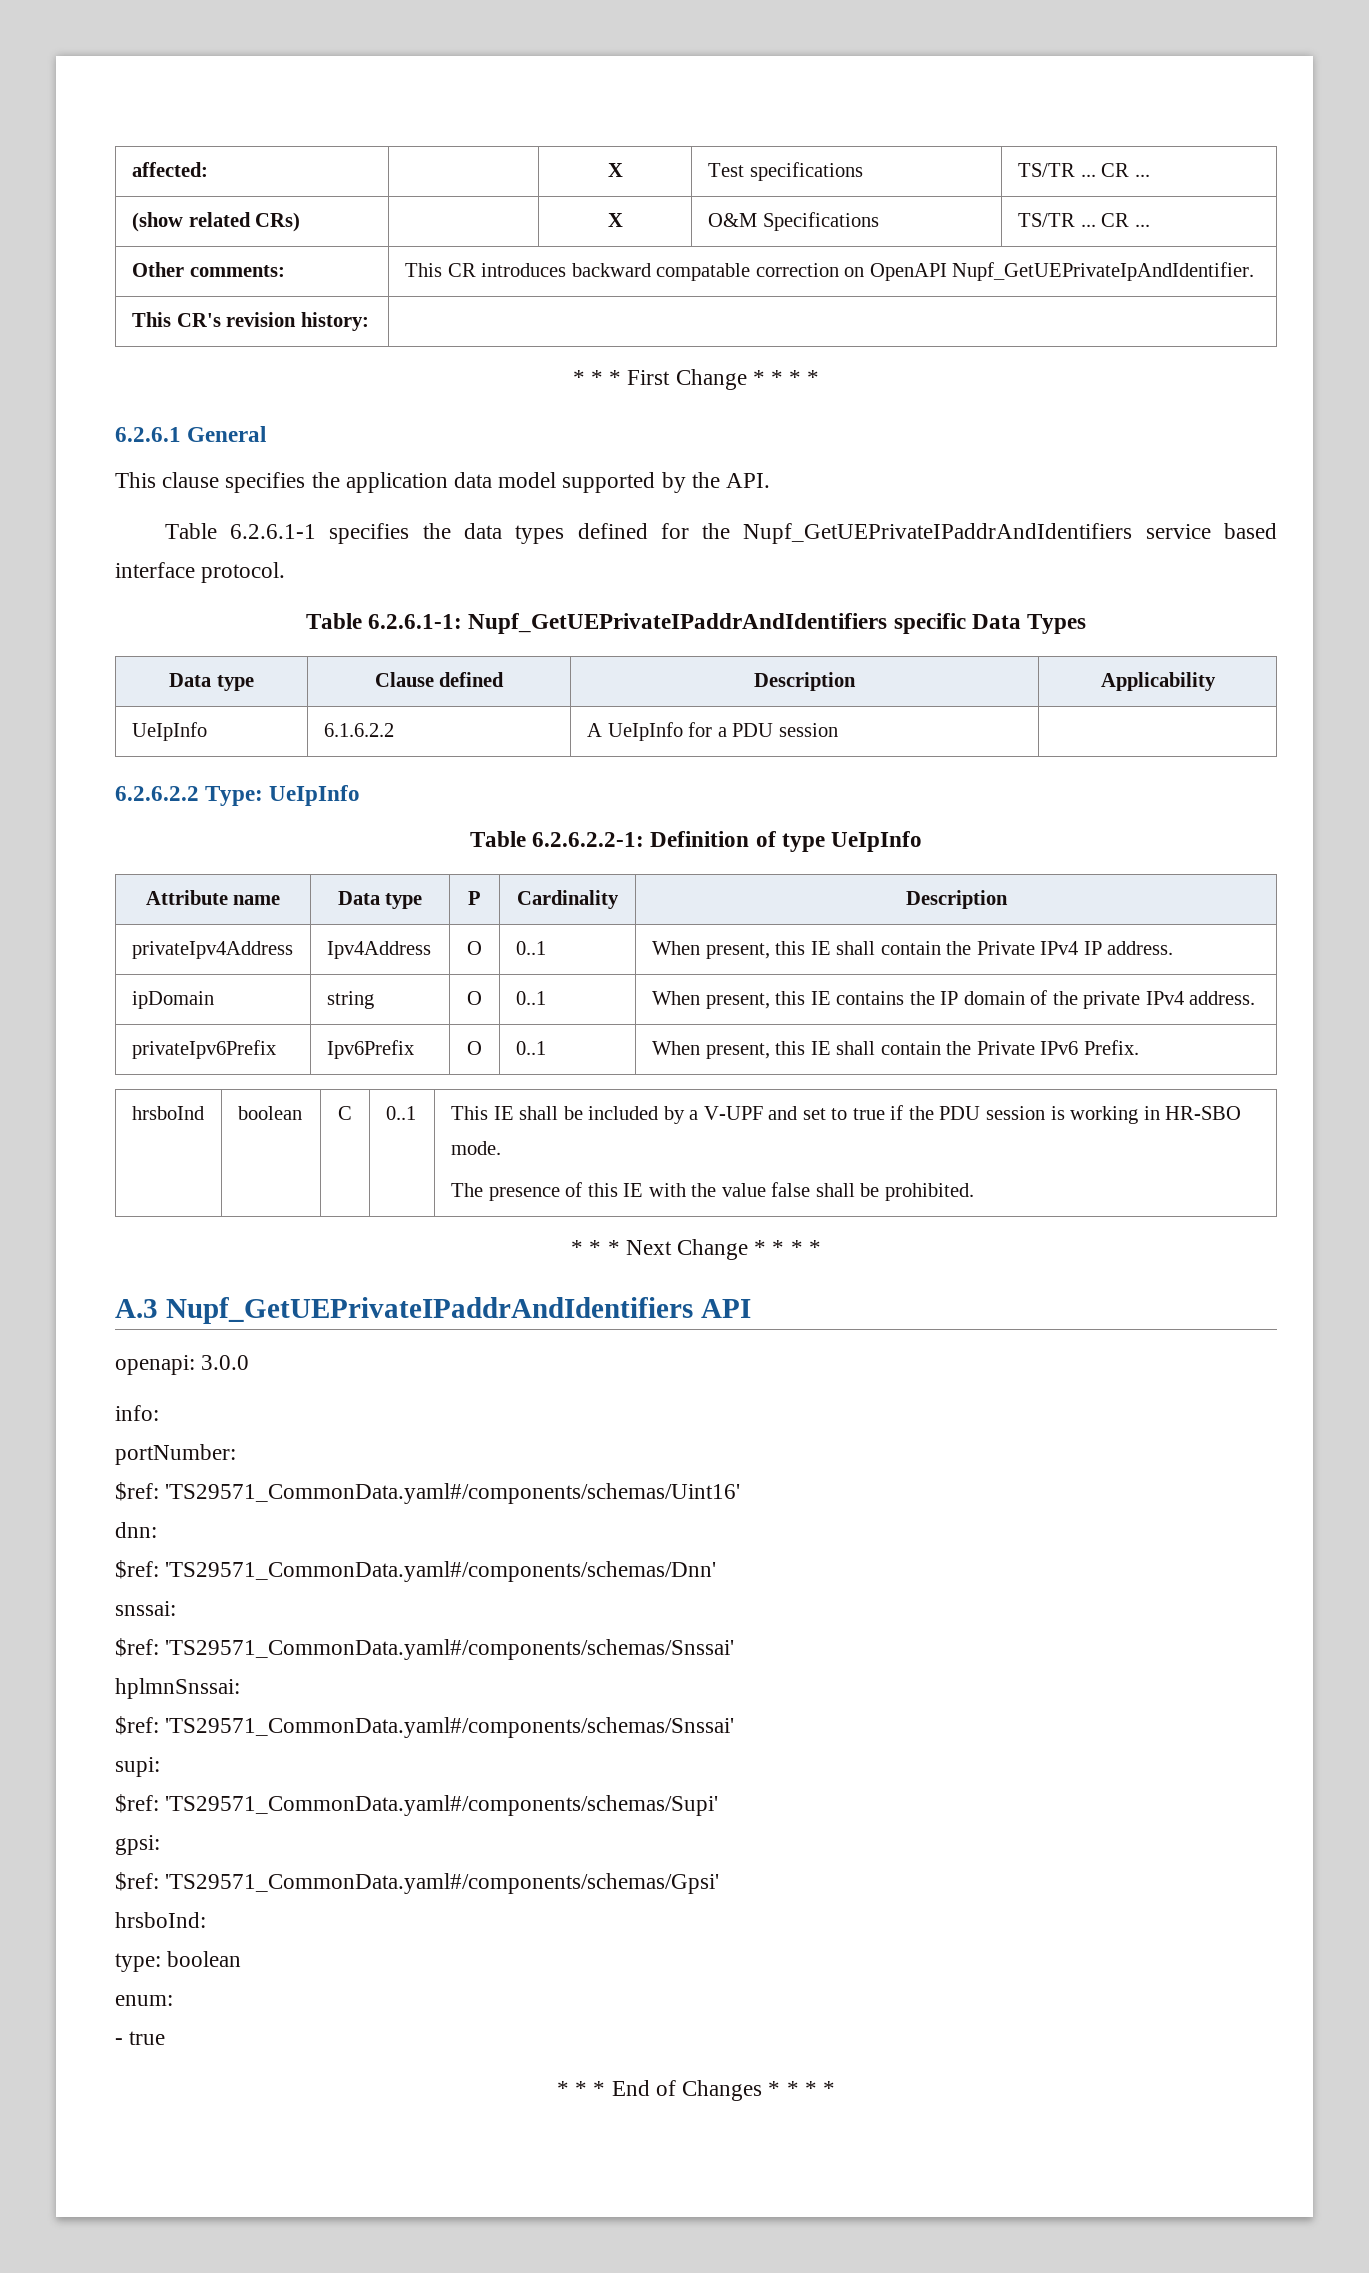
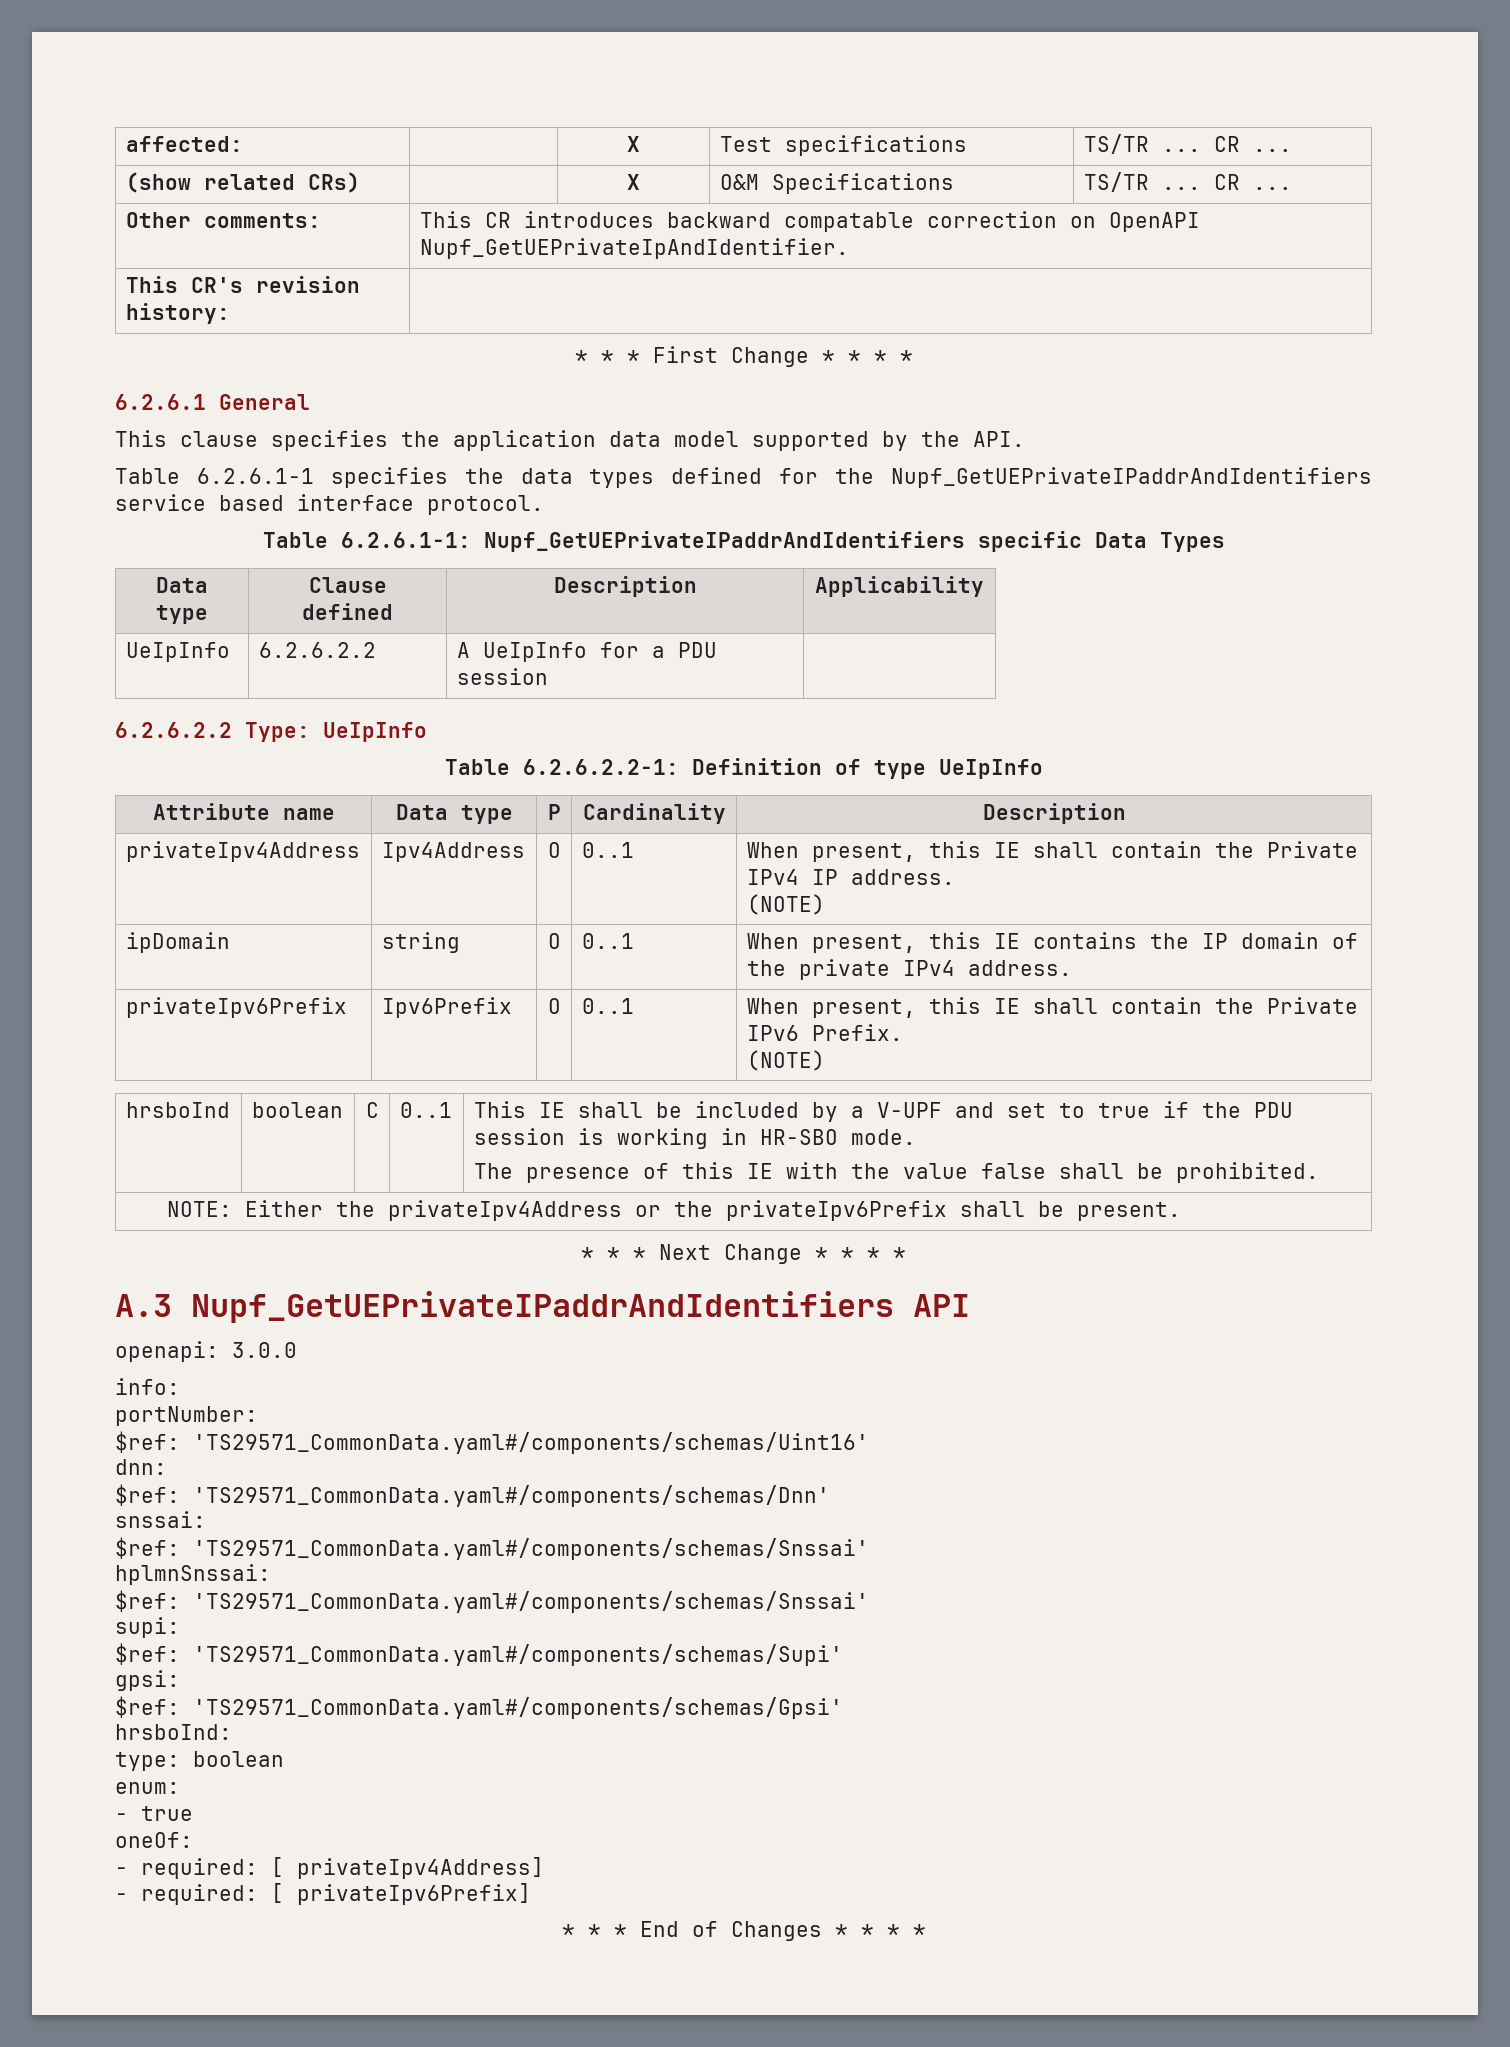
[323,723,394,737] 6.1.6.2.2 -> [258,642,376,658] 6.2.6.2.2
(1174, 948) none -> [746,894,825,915] // (NOTE)
(1139, 1047) none -> [746,1050,825,1071] // (NOTE)
(974, 1192) none -> [166,1200,1181,1221] // NOTE: Either the privateIpv4Address or the privateIpv6Prefix shall be present.
(166, 2038) none -> [115,1832,193,1848] [115,1857,544,1879] [115,1883,531,1905] // oneOf: // - required: [ privateIpv4Address] // - required: [ privateIpv6Prefix]

